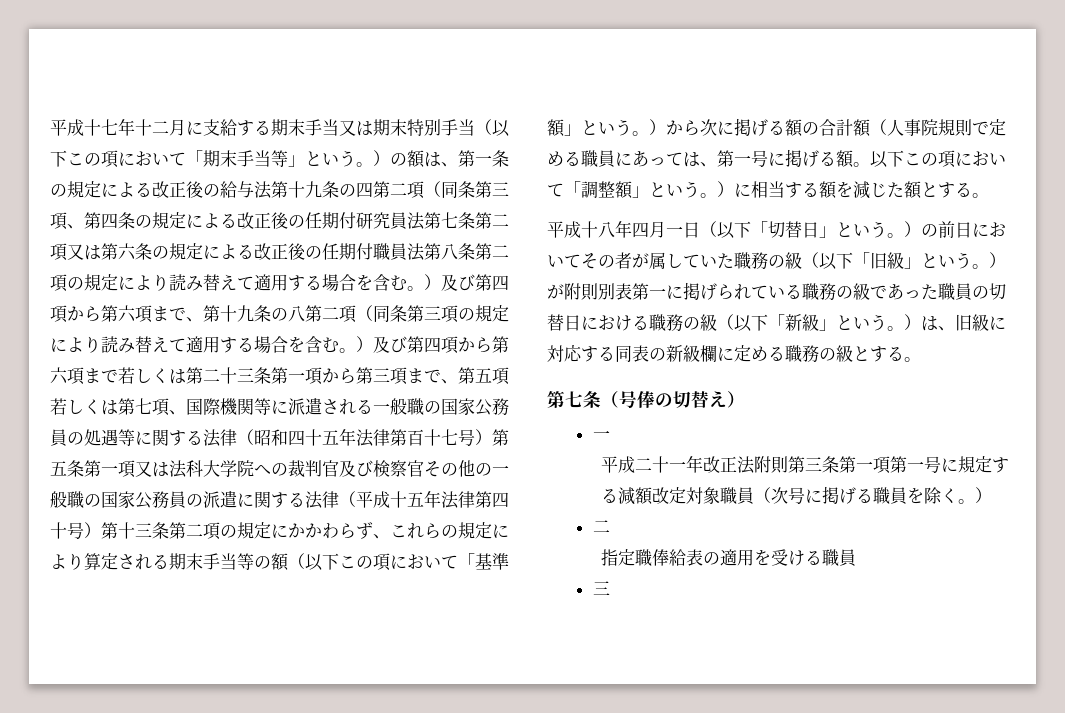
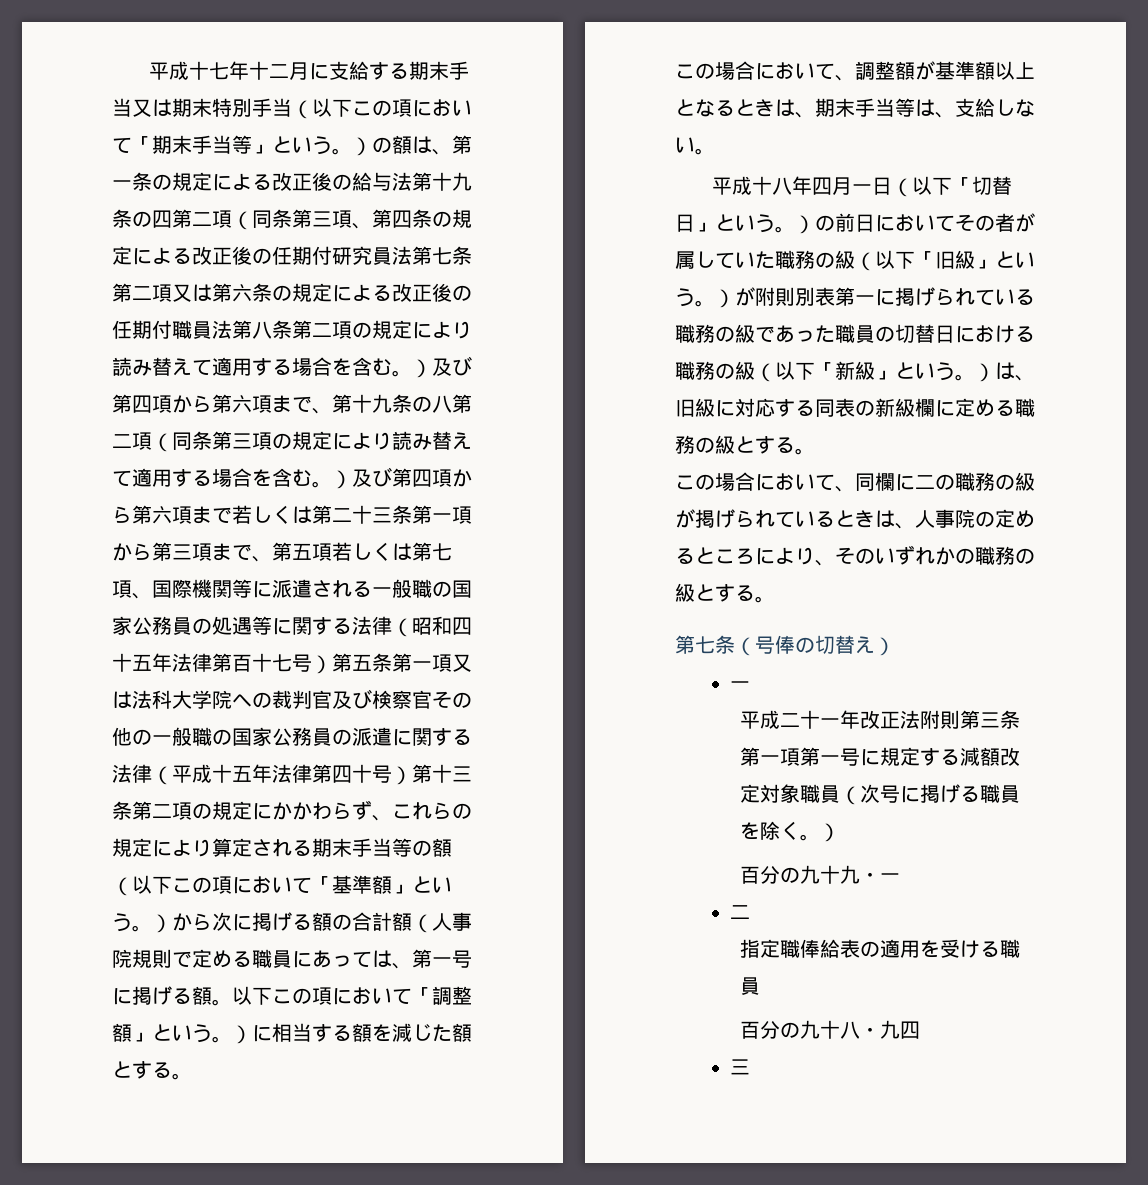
(989, 195) none -> [675,61,1035,81] [675,98,1035,118] [675,137,715,155] // この場合において、調整額が基準額以上となるときは、期末手当等は、支給しない。
(921, 359) none -> [675,472,1035,492] [675,509,1035,529] [675,545,1035,566] [675,583,775,603] // この場合において、同欄に二の職務の級が掲げられているときは、人事院の定めるところにより、そのいずれかの職務の級とする。
(992, 495) none -> [740,865,901,884] // 百分の九十九・一
(856, 557) none -> [740,1020,921,1039] // 百分の九十八・九四

